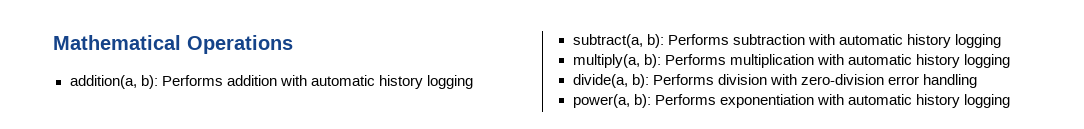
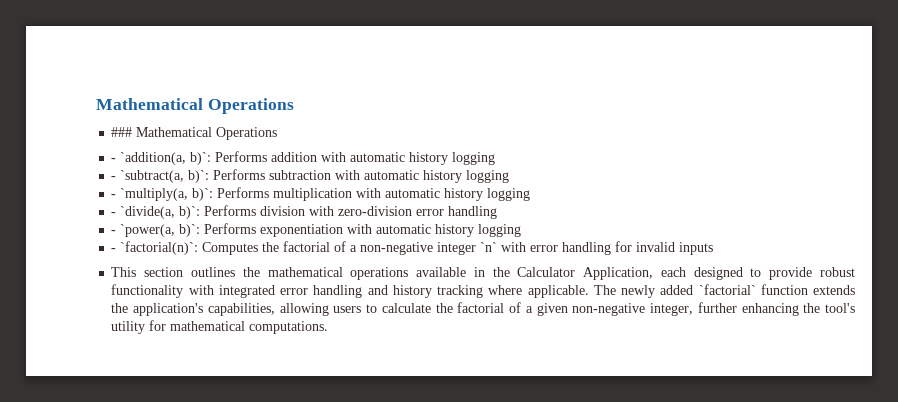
[53,35,293,54] [69,75,158,89] Mathematical Operations // addition(a, b): -> [96,98,294,114] [111,127,278,140] [111,152,212,165] Mathematical Operations // ### Mathematical Operations // - `addition(a, b)`:
[572,34,664,48] subtract(a, b): -> [111,170,210,183] - `subtract(a, b)`:
[572,54,661,68] multiply(a, b): -> [111,188,214,201] - `multiply(a, b)`:
[572,74,649,88] divide(a, b): -> [111,206,201,219] - `divide(a, b)`:
[572,94,651,108] power(a, b): -> [111,224,201,237] - `power(a, b)`:
(1010, 101) none -> [111,241,714,255] [111,267,855,280] [111,284,856,298] [111,302,856,316] [111,320,329,334] // - `factorial(n)`: Computes the factorial of a non-negative integer `n` with error handling for invalid inputs // This section outlines the mathematical operations available in the Calculator Application, each designed to provide robust functionality with integrated error handling and history tracking where applicable. The newly added `factorial` function extends the application's capabilities, allowing users to calculate the factorial of a given non-negative integer, further enhancing the tool's utility for mathematical computations.

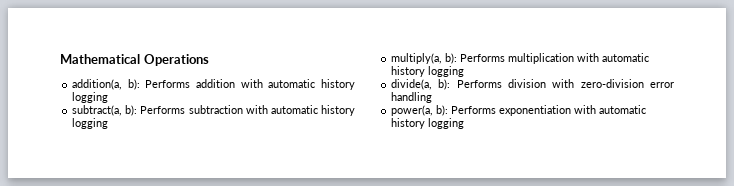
[96,98,294,114] [111,127,278,140] [111,152,212,165] Mathematical Operations // ### Mathematical Operations // - `addition(a, b)`: -> [60,54,209,66] [72,79,140,90] Mathematical Operations // addition(a, b):
[111,170,210,183] - `subtract(a, b)`: -> [72,105,138,116] subtract(a, b):
[111,188,214,201] - `multiply(a, b)`: -> [391,53,458,64] multiply(a, b):
[111,206,201,219] - `divide(a, b)`: -> [391,79,451,90] divide(a, b):
[111,224,201,237] - `power(a, b)`: -> [391,105,449,116] power(a, b):
[111,241,714,255] [111,267,855,280] [111,284,856,298] [111,302,856,316] [111,320,329,334] // - `factorial(n)`: Computes the factorial of a non-negative integer `n` with error handling for invalid inputs // This section outlines the mathematical operations available in the Calculator Application, each designed to provide robust functionality with integrated error handling and history tracking where applicable. The newly added `factorial` function extends the application's capabilities, allowing users to calculate the factorial of a given non-negative integer, further enhancing the tool's utility for mathematical computations. -> (465, 123) none

